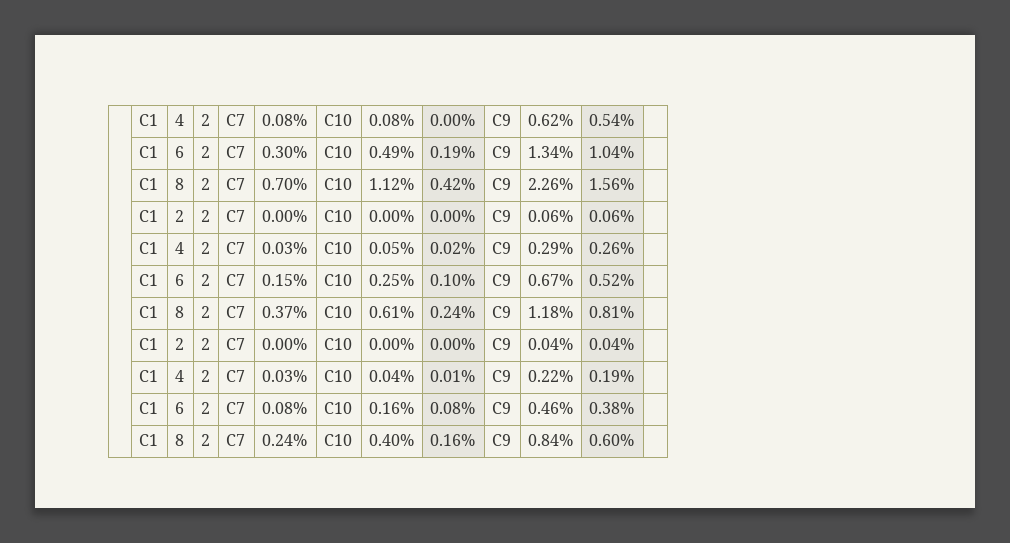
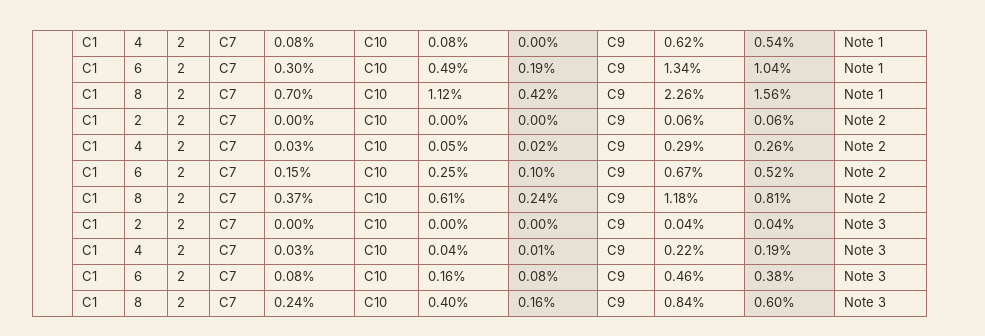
(634, 120) none -> [844,37,884,47] Note 1
(634, 152) none -> [844,63,884,73] Note 1
(634, 184) none -> [844,89,884,99] Note 1
(634, 216) none -> [844,115,887,125] Note 2
(634, 248) none -> [844,141,887,151] Note 2
(634, 280) none -> [844,167,887,177] Note 2
(634, 312) none -> [844,193,887,203] Note 2
(634, 344) none -> [844,219,887,229] Note 3
(634, 376) none -> [844,245,887,255] Note 3
(634, 408) none -> [844,271,887,281] Note 3
(634, 440) none -> [844,297,887,307] Note 3

